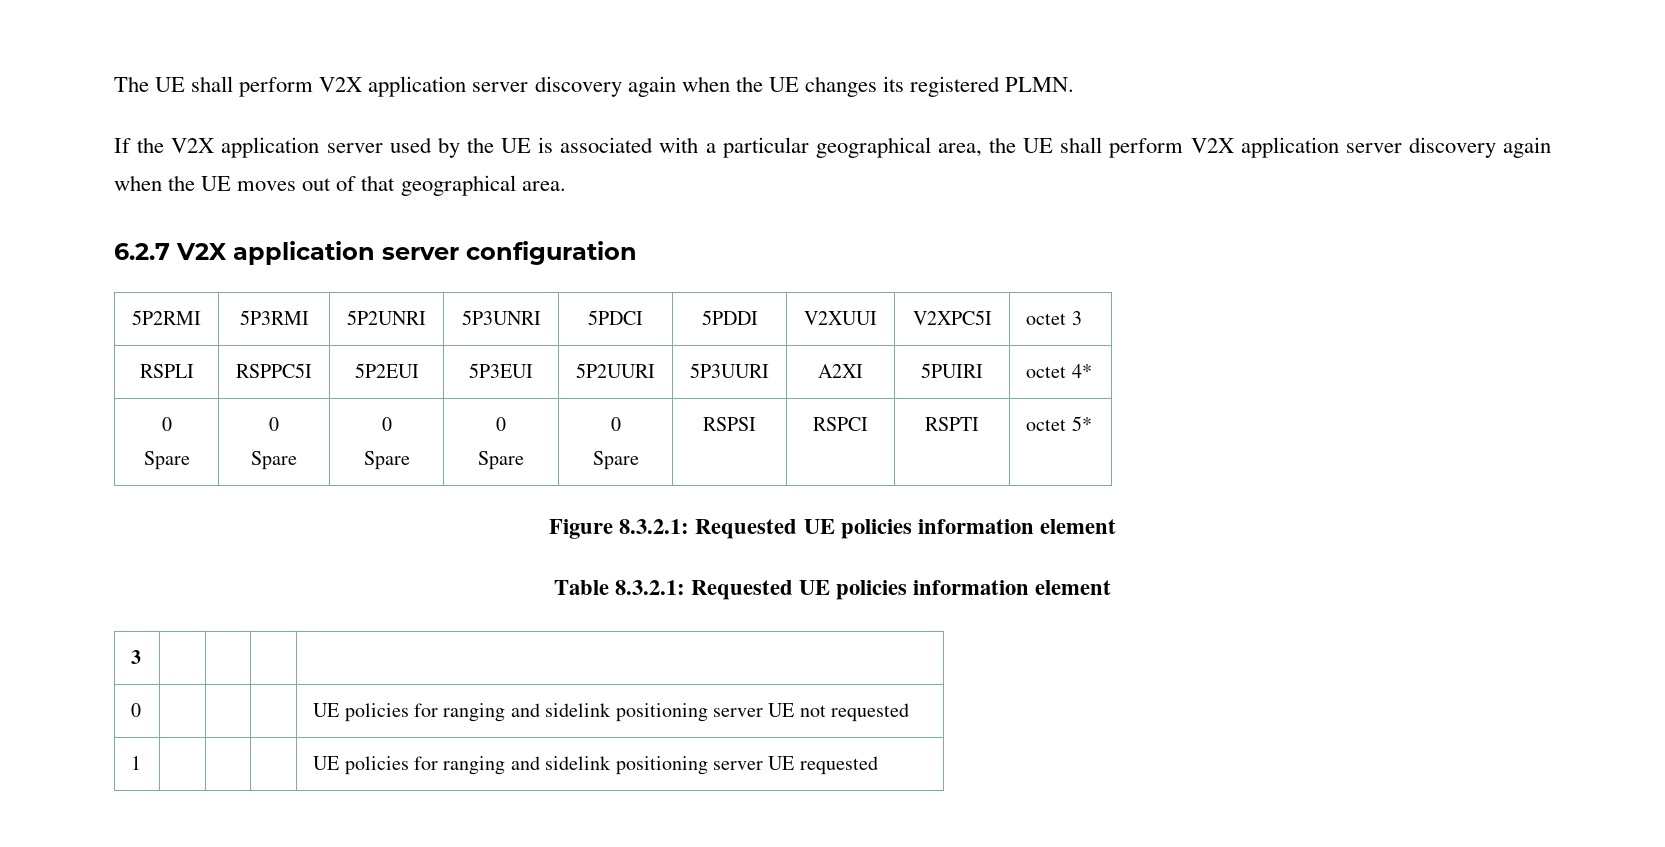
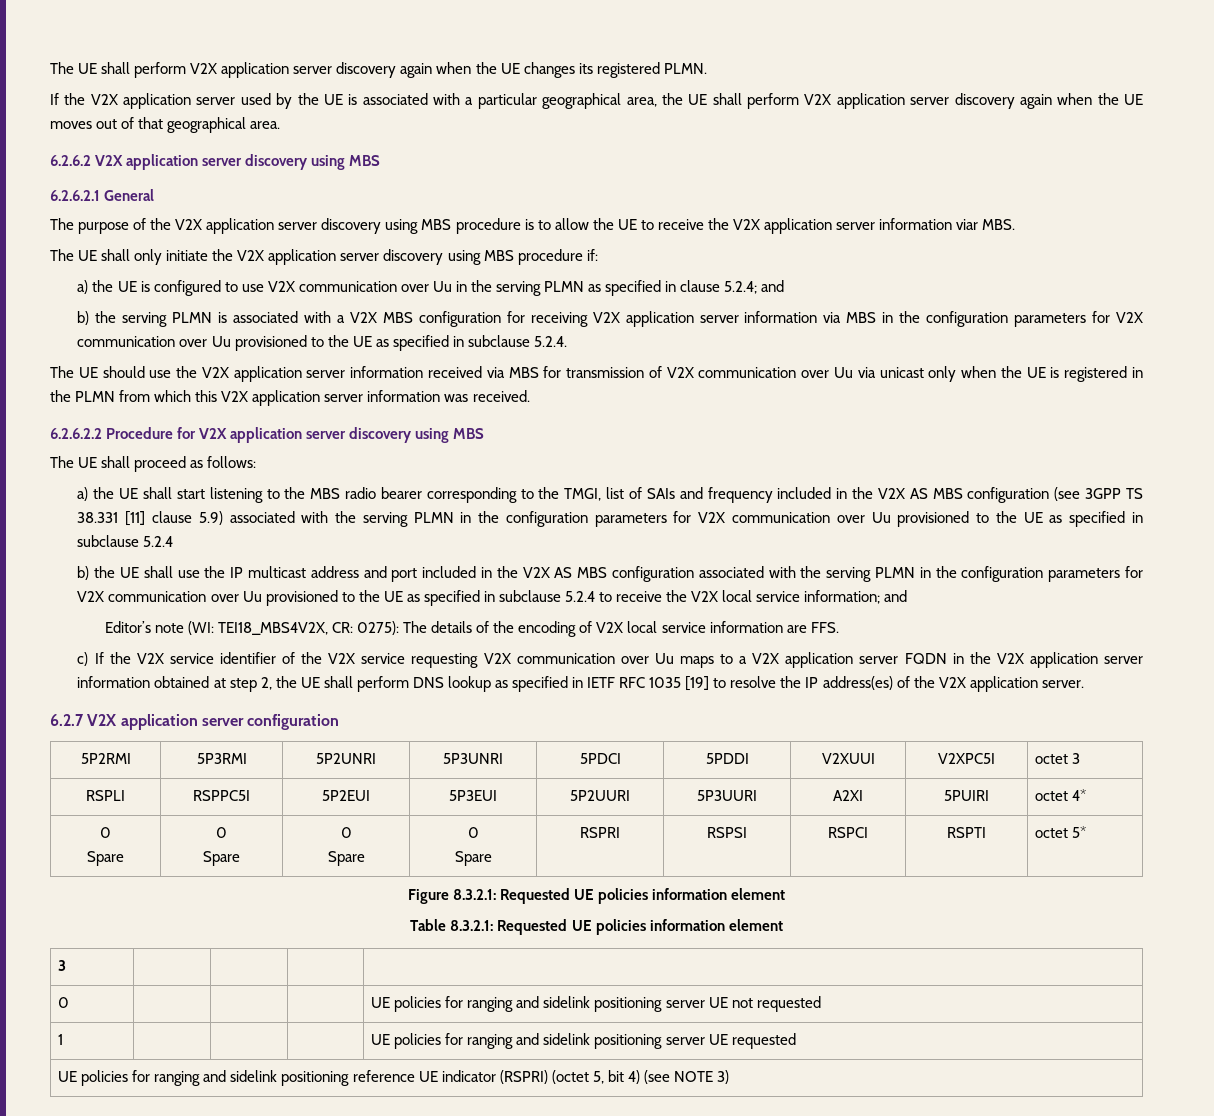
(566, 186) none -> [50,154,381,170] [50,189,155,201] [50,218,1016,234] [50,249,598,265] [77,280,785,296] [77,311,1144,327] [77,335,567,351] [50,366,1144,382] [50,390,530,406] [50,427,485,443] [50,456,257,472] [77,487,1144,503] [77,511,1143,527] [77,535,174,547] [77,566,1144,582] [77,590,908,606] [104,621,839,637] [77,652,1144,668] [77,676,1084,692] // 6.2.6.2 V2X application server discovery using MBS // 6.2.6.2.1 General // The purpose of the V2X application server discovery using MBS procedure is to allow the UE to receive the V2X application server information viar MBS. // The UE shall only initiate the V2X application server discovery using MBS procedure if: // a) the UE is configured to use V2X communication over Uu in the serving PLMN as specified in clause 5.2.4; and // b) the serving PLMN is associated with a V2X MBS configuration for receiving V2X application server information via MBS in the configuration parameters for V2X communication over Uu provisioned to the UE as specified in subclause 5.2.4. // The UE should use the V2X application server information received via MBS for transmission of V2X communication over Uu via unicast only when the UE is registered in the PLMN from which this V2X application server information was received. // 6.2.6.2.2 Procedure for V2X application server discovery using MBS // The UE shall proceed as follows: // a) the UE shall start listening to the MBS radio bearer corresponding to the TMGI, list of SAIs and frequency included in the V2X AS MBS configuration (see 3GPP TS 38.331 [11] clause 5.9) associated with the serving PLMN in the configuration parameters for V2X communication over Uu provisioned to the UE as specified in subclause 5.2.4 // b) the UE shall use the IP multicast address and port included in the V2X AS MBS configuration associated with the serving PLMN in the configuration parameters for V2X communication over Uu provisioned to the UE as specified in subclause 5.2.4 to receive the V2X local service information; and // Editor’s note (WI: TEI18_MBS4V2X, CR: 0275): The details of the encoding of V2X local service information are FFS. // c) If the V2X service identifier of the V2X service requesting V2X communication over Uu maps to a V2X application server FQDN in the V2X application server information obtained at step 2, the UE shall perform DNS lookup as specified in IETF RFC 1035 [19] to resolve the IP address(es) of the V2X application server.
[610,417,621,431] [592,451,639,470] 0 // Spare -> [580,827,620,838] RSPRI
(878, 765) none -> [58,1070,729,1086] // UE policies for ranging and sidelink positioning reference UE indicator (RSPRI) (octet 5, bit 4) (see NOTE 3)

